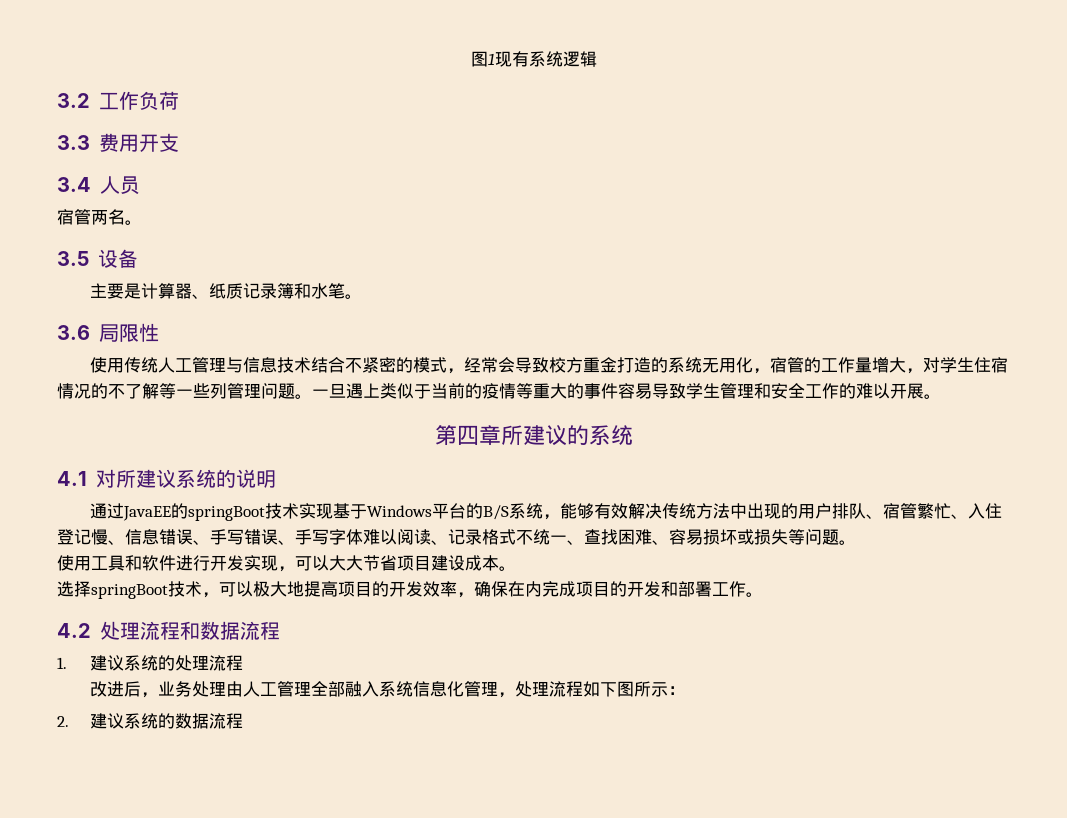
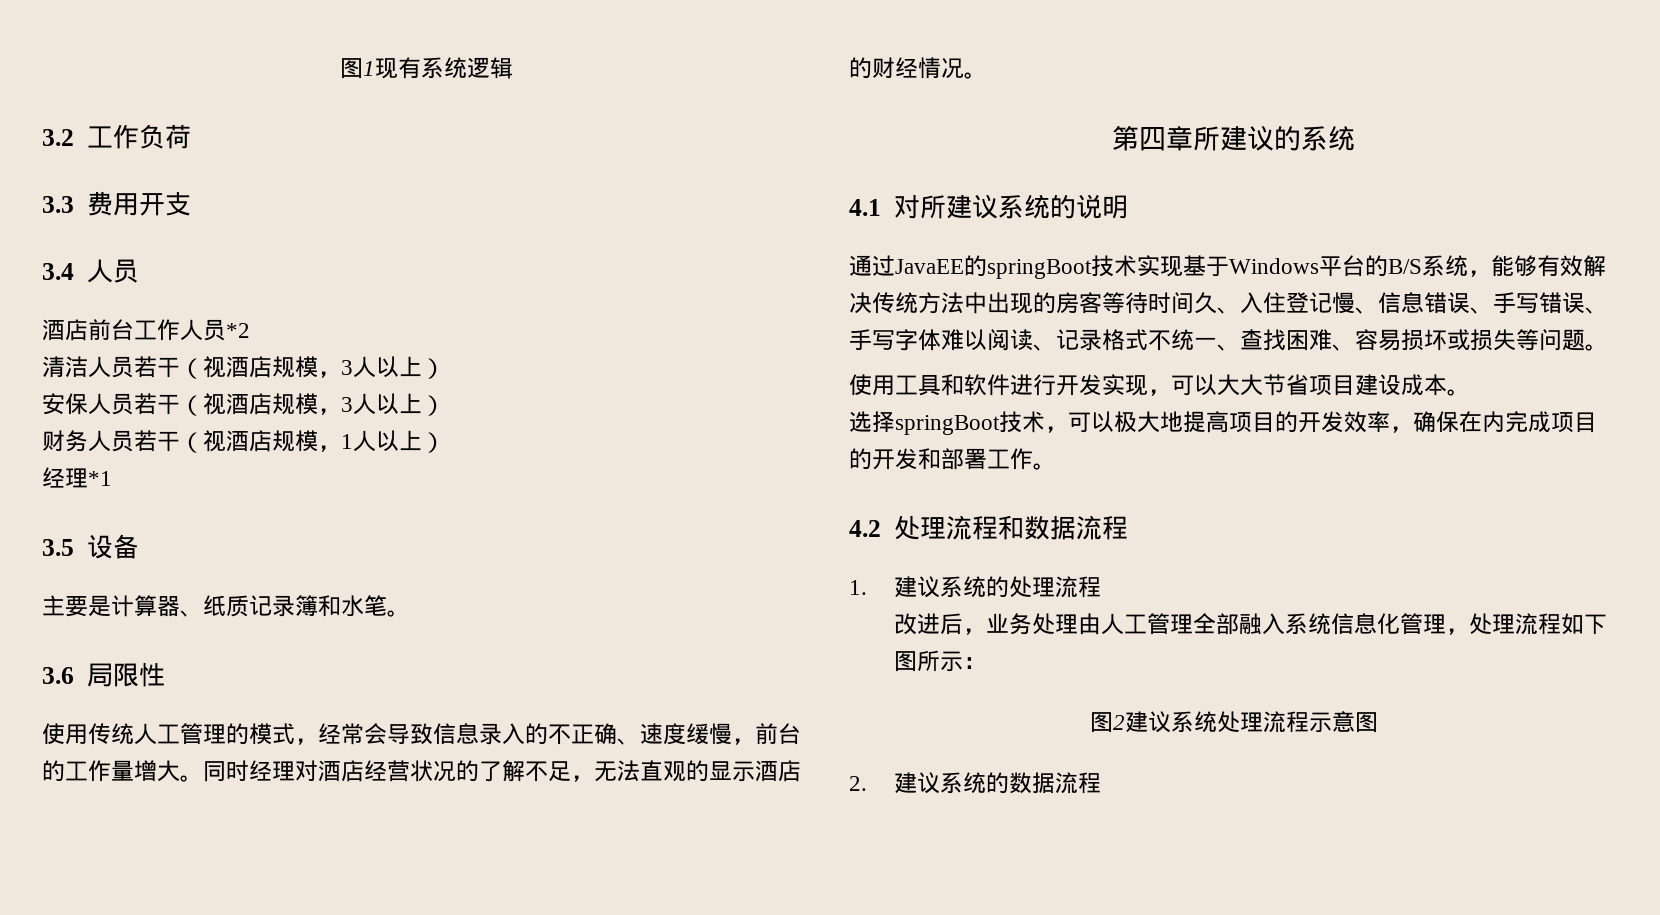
[57,209,142,225] 宿管两名。 -> [42,319,250,341] [42,356,445,379] [42,393,445,416] [42,430,445,453] [42,467,112,488] 酒店前台工作人员*2 // 清洁人员若干（视酒店规模，3人以上） // 安保人员若干（视酒店规模，3人以上） // 财务人员若干（视酒店规模，1人以上） // 经理*1
[226,357,397,373] 与信息技术结合不紧密 -> (226, 734) none
[549,357,1009,374] [57,383,924,399] 校方重金打造的系统无用化，宿管的工作量增大，对学生住宿情况的不了解等一些列管理问题。一旦遇上类似于当前的疫情等重大的事件容易导致学生管理和安全工作的难以开展 -> [433,723,801,745] [42,760,801,782] [849,57,964,79] 信息录入的不正确、速度缓慢，前台的工作量增大。同时经理对酒店经营状况的了解不足，无法直观的显示酒店的财经情况
[798,503,952,519] 用户排队、宿管繁忙 -> [1056,292,1217,314] 房客等待时间久
(685, 690) none -> [1089,711,1378,733] // 图2建议系统处理流程示意图

